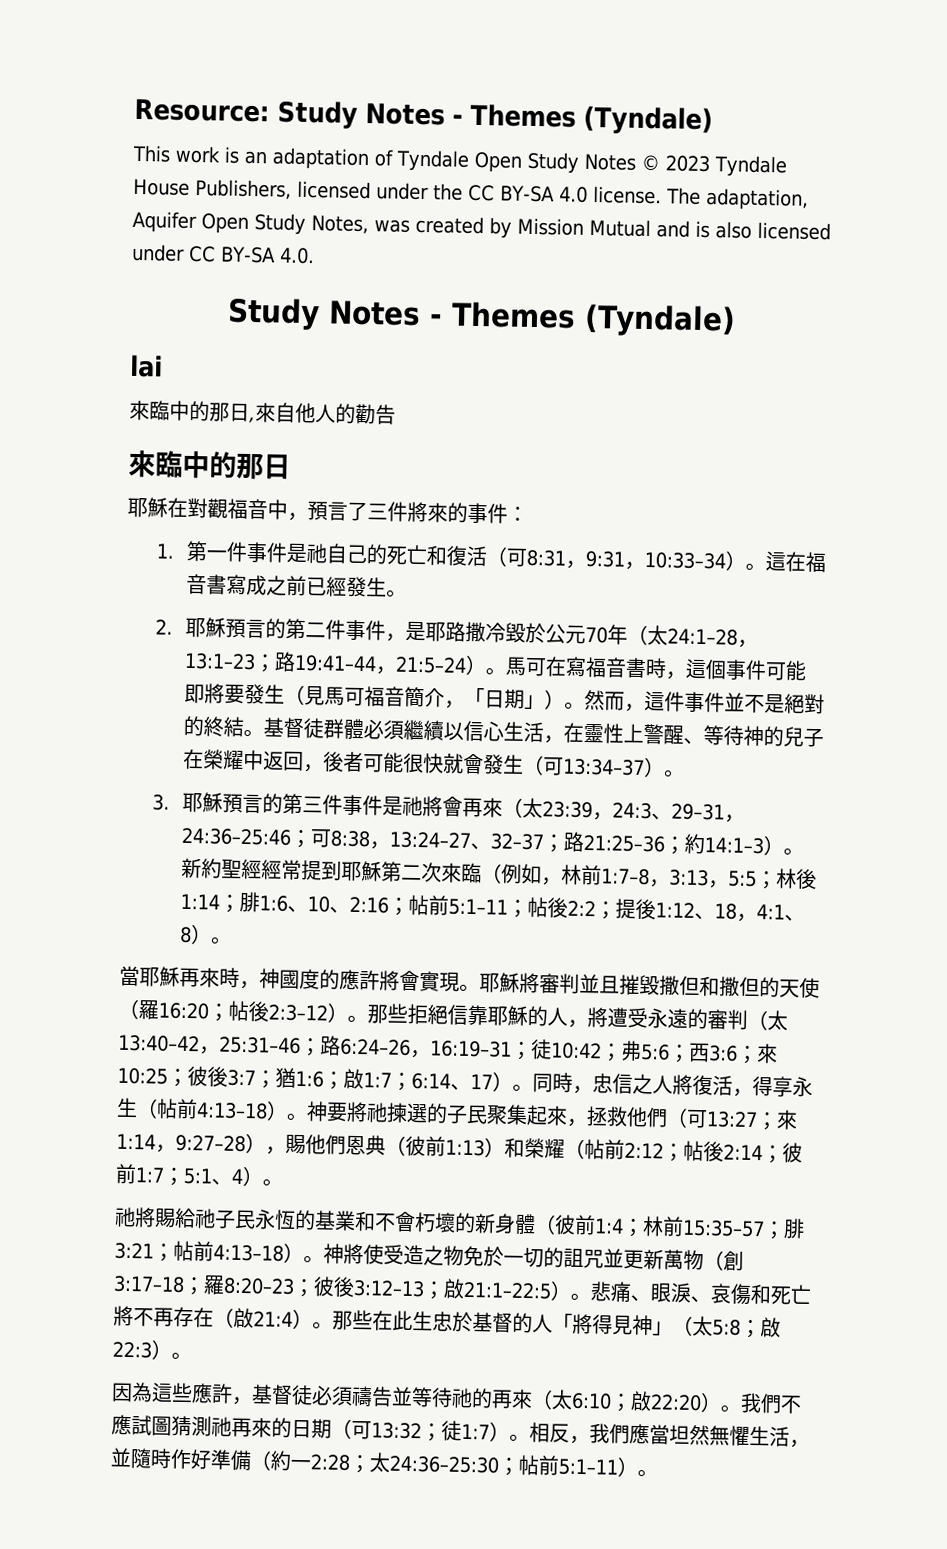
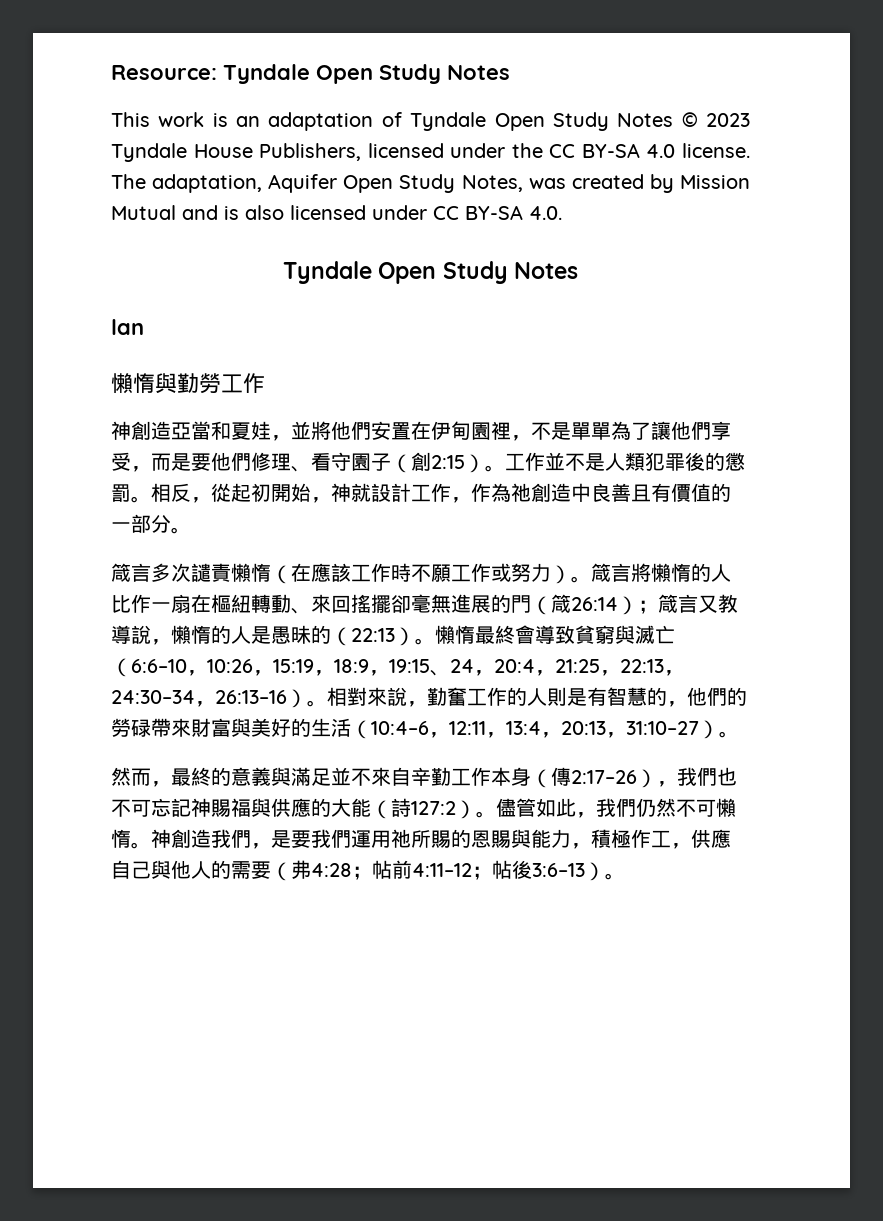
[277,100,713,136] Study Notes - Themes (Tyndale) -> [223,64,510,84] Tyndale Open Study Notes
[226,297,737,338] [129,354,163,378] [129,399,396,425] [128,449,291,480] [127,496,528,524] [156,540,827,573] [186,573,408,598] [155,616,759,649] [184,651,808,681] [184,683,826,715] [183,715,825,748] [183,748,686,778] [152,791,746,823] [181,827,805,856] [181,857,818,890] [180,891,806,923] [179,924,233,945] [119,965,820,999] [118,998,788,1031] [118,1034,778,1065] [117,1066,813,1098] [116,1097,798,1131] [116,1133,803,1164] [115,1163,283,1187] [114,1206,805,1240] [114,1240,744,1271] [113,1275,812,1305] [113,1305,781,1339] [112,1339,192,1361] [111,1382,802,1414] [111,1414,810,1449] [110,1447,618,1476] Study Notes - Themes (Tyndale) // lai // 來臨中的那日,來自他人的勸告 // 來臨中的那日 // 耶穌在對觀福音中，預言了三件將來的事件： // 1.第一件事件是祂自己的死亡和復活（可8:31，9:31，10:33–34）。這在福音書寫成之前已經發生。 // 2.耶穌預言的第二件事件，是耶路撒冷毀於公元70年（太24:1–28，13:1–23；路19:41–44，21:5–24）。馬可在寫福音書時，這個事件可能即將要發生（見馬可福音簡介，「日期」）。然而，這件事件並不是絕對的終結。基督徒群體必須繼續以信心生活，在靈性上警醒、等待神的兒子在榮耀中返回，後者可能很快就會發生（可13:34–37）。 // 3.耶穌預言的第三件事件是祂將會再來（太23:39，24:3、29–31，24:36–25:46；可8:38，13:24–27、32–37；路21:25–36；約14:1–3）。新約聖經經常提到耶穌第二次來臨（例如，林前1:7–8，3:13，5:5；林後1:14；腓1:6、10、2:16；帖前5:1–11；帖後2:2；提後1:12、18，4:1、8）。 // 當耶穌再來時，神國度的應許將會實現。耶穌將審判並且摧毀撒但和撒但的天使（羅16:20；帖後2:3–12）。那些拒絕信靠耶穌的人，將遭受永遠的審判（太13:40–42，25:31–46；路6:24–26，16:19–31；徒10:42；弗5:6；西3:6；來10:25；彼後3:7；猶1:6；啟1:7；6:14、17）。同時，忠信之人將復活，得享永生（帖前4:13–18）。神要將祂揀選的子民聚集起來，拯救他們（可13:27；來1:14，9:27–28），賜他們恩典（彼前1:13）和榮耀（帖前2:12；帖後2:14；彼前1:7；5:1、4）。 // 祂將賜給祂子民永恆的基業和不會朽壞的新身體（彼前1:4；林前15:35–57；腓3:21；帖前4:13–18）。神將使受造之物免於一切的詛咒並更新萬物（創3:17–18；羅8:20–23；彼後3:12–13；啟21:1–22:5）。悲痛、眼淚、哀傷和死亡將不再存在（啟21:4）。那些在此生忠於基督的人「將得見神」（太5:8；啟22:3）。 // 因為這些應許，基督徒必須禱告並等待祂的再來（太6:10；啟22:20）。我們不應試圖猜測祂再來的日期（可13:32；徒1:7）。相反，我們應當坦然無懼生活，並隨時作好準備（約一2:28；太24:36–25:30；帖前5:1–11 -> [283,261,578,284] [111,319,144,335] [111,373,265,394] [111,421,731,441] [111,452,745,473] [111,483,731,503] [111,514,191,534] [111,563,731,584] [111,594,738,615] [111,625,675,646] [111,658,684,677] [111,687,747,708] [111,718,739,739] [111,767,737,788] [111,798,736,819] [111,829,731,849] [111,860,585,881] Tyndale Open Study Notes // lan // 懶惰與勤勞工作 // 神創造亞當和夏娃，並將他們安置在伊甸園裡，不是單單為了讓他們享受，而是要他們修理、看守園子（創2:15）。工作並不是人類犯罪後的懲罰。相反，從起初開始，神就設計工作，作為祂創造中良善且有價值的一部分。 // 箴言多次譴責懶惰（在應該工作時不願工作或努力）。箴言將懶惰的人比作一扇在樞紐轉動、來回搖擺卻毫無進展的門（箴26:14）；箴言又教導說，懶惰的人是愚昧的（22:13）。懶惰最終會導致貧窮與滅亡（6:6–10，10:26，15:19，18:9，19:15、24，20:4，21:25，22:13，24:30–34，26:13–16）。相對來說，勤奮工作的人則是有智慧的，他們的勞碌帶來財富與美好的生活（10:4–6，12:11，13:4，20:13，31:10–27）。 // 然而，最終的意義與滿足並不來自辛勤工作本身（傳2:17–26），我們也不可忘記神賜福與供應的大能（詩127:2）。儘管如此，我們仍然不可懶惰。神創造我們，是要我們運用祂所賜的恩賜與能力，積極作工，供應自己與他人的需要（弗4:28；帖前4:11–12；帖後3:6–13

